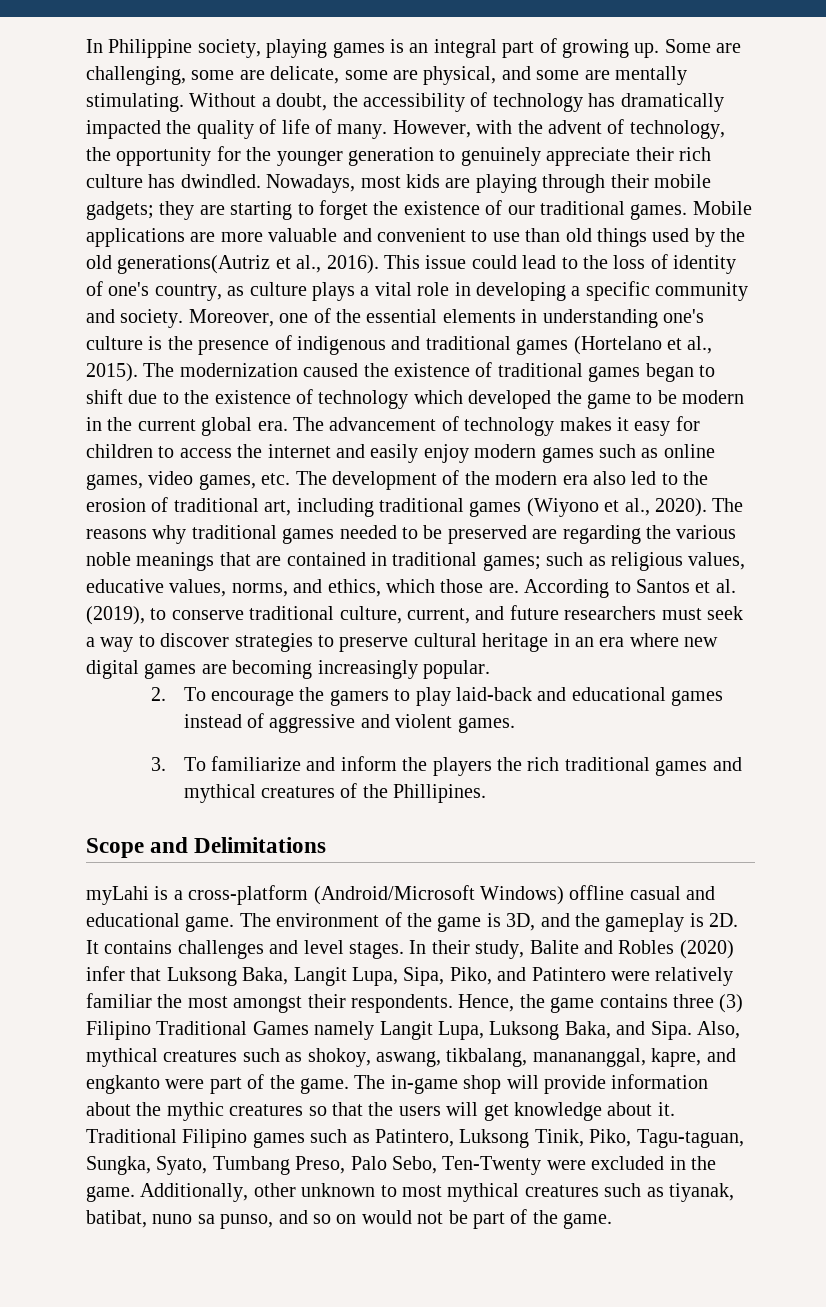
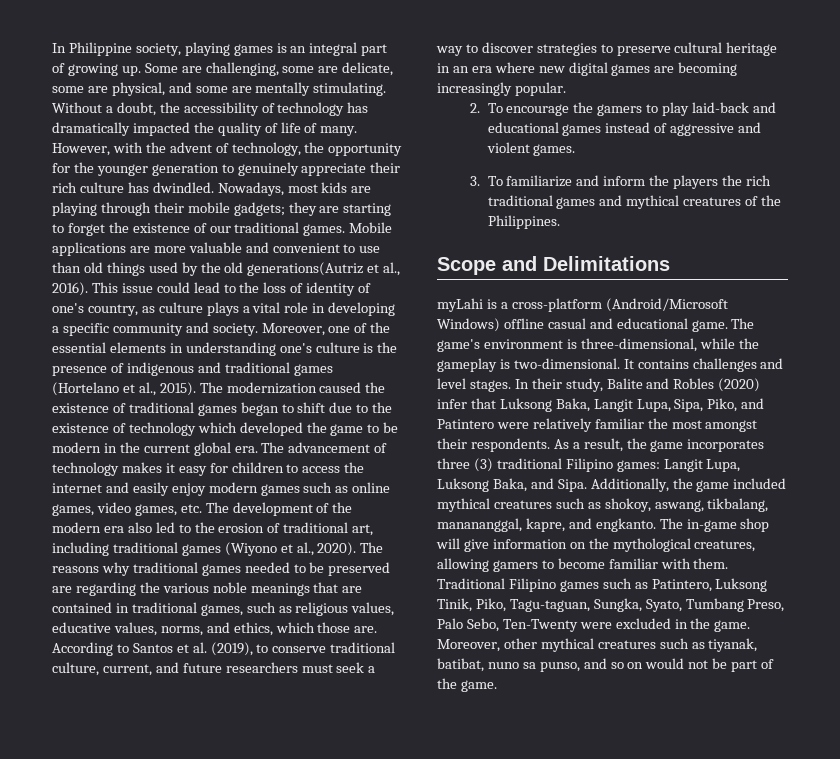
[482,555,541,571] games; -> [200,604,243,616] games,
[393,784,487,803] Phillipines. -> [487,215,560,229] Philippines.
[276,912,570,932] environment of the game is 3D, and -> [437,338,735,352] game's environment is three-dimensional, while
[709,913,739,927] 2D. -> [513,358,620,369] two-dimensional.
[458,994,668,1013] Hence, the game contains -> [553,438,765,452] As a result, the game incorporates
[86,1021,375,1040] Filipino Traditional Games namely -> [496,458,660,472] traditional Filipino games:
[696,1021,740,1039] Also, -> [590,478,787,492] Additionally, the game included
[86,1074,709,1094] [86,1102,675,1121] engkanto were part of the game. The in-game shop will provide information about the mythic creatures so that the users will get knowledge about it. -> [595,518,770,532] [436,538,756,552] [437,558,729,572] engkanto. The in-game shop will give information on the mythological creatures, allowing gamers to become familiar with them.
[140,1183,442,1202] Additionally, other unknown to most -> [437,638,537,652] Moreover, other

